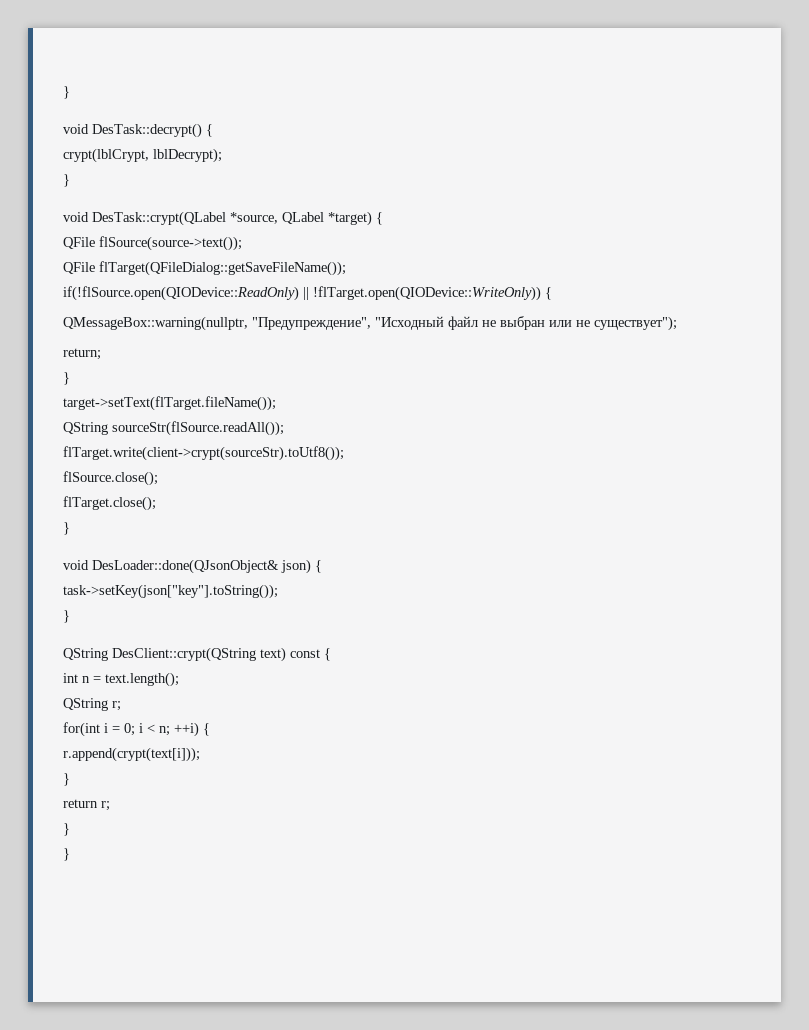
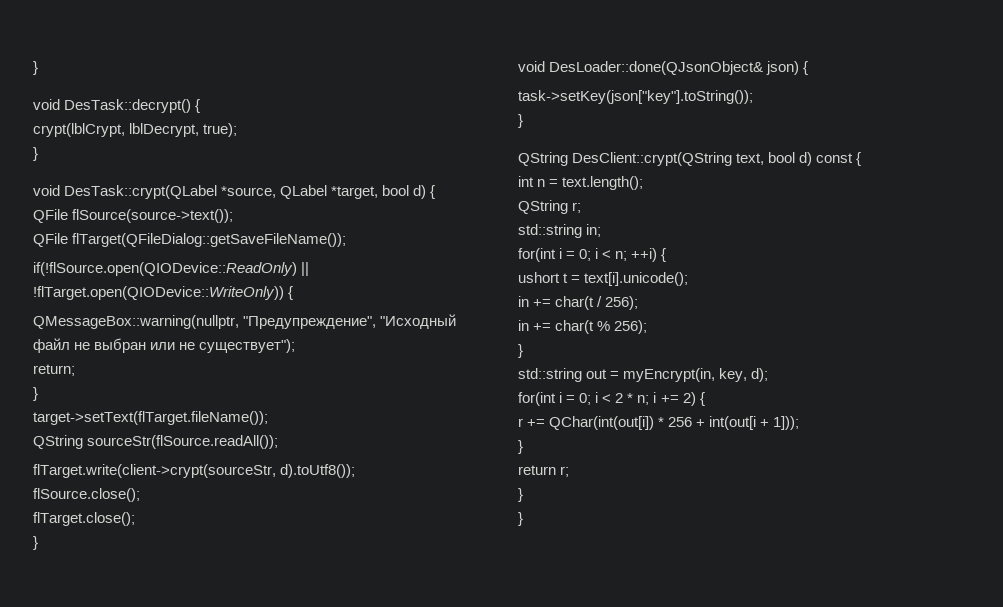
[153,148,222,163] lblDecrypt); -> [129,123,238,137] lblDecrypt, true);
[328,211,372,226] *target) -> [331,185,427,199] *target, bool d)
[63,446,344,461] flTarget.write(client->crypt(sourceStr).toUtf8()); -> [33,464,356,478] flTarget.write(client->crypt(sourceStr, d).toUtf8());
[260,647,286,662] text) -> [736,152,813,166] text, bool d)
(121, 706) none -> [518,224,602,238] // std::string in;
[63,747,200,762] r.append(crypt(text[i])); -> [518,272,689,286] [518,296,639,310] [518,320,648,334] [518,344,523,358] [518,368,769,382] [518,392,705,406] [518,416,800,430] ushort t = text[i].unicode(); // in += char(t / 256); // in += char(t % 256); // } // std::string out = myEncrypt(in, key, d); // for(int i = 0; i < 2 * n; i += 2) { // r += QChar(int(out[i]) * 256 + int(out[i + 1]));

